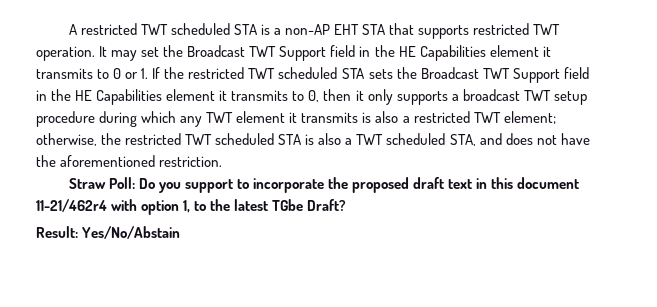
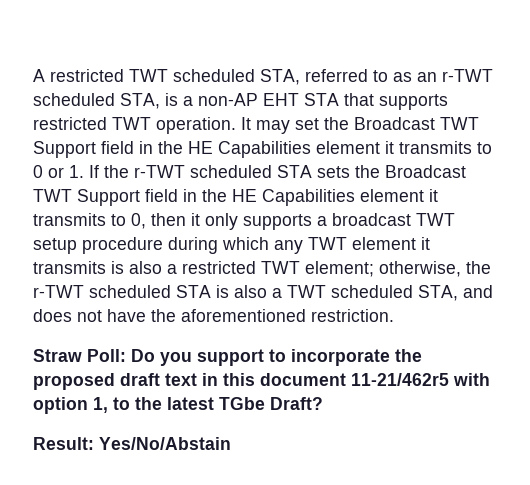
[233,24,257,35] STA -> [260,69,493,85] [33,93,160,109] STA, referred to as an r-TWT scheduled STA,
[188,67,276,79] restricted TWT -> [134,165,185,178] r-TWT
[125,133,213,145] restricted TWT -> [33,285,84,298] r-TWT
[36,199,107,212] 11-21/462r4 -> [351,373,449,386] 11-21/462r5

